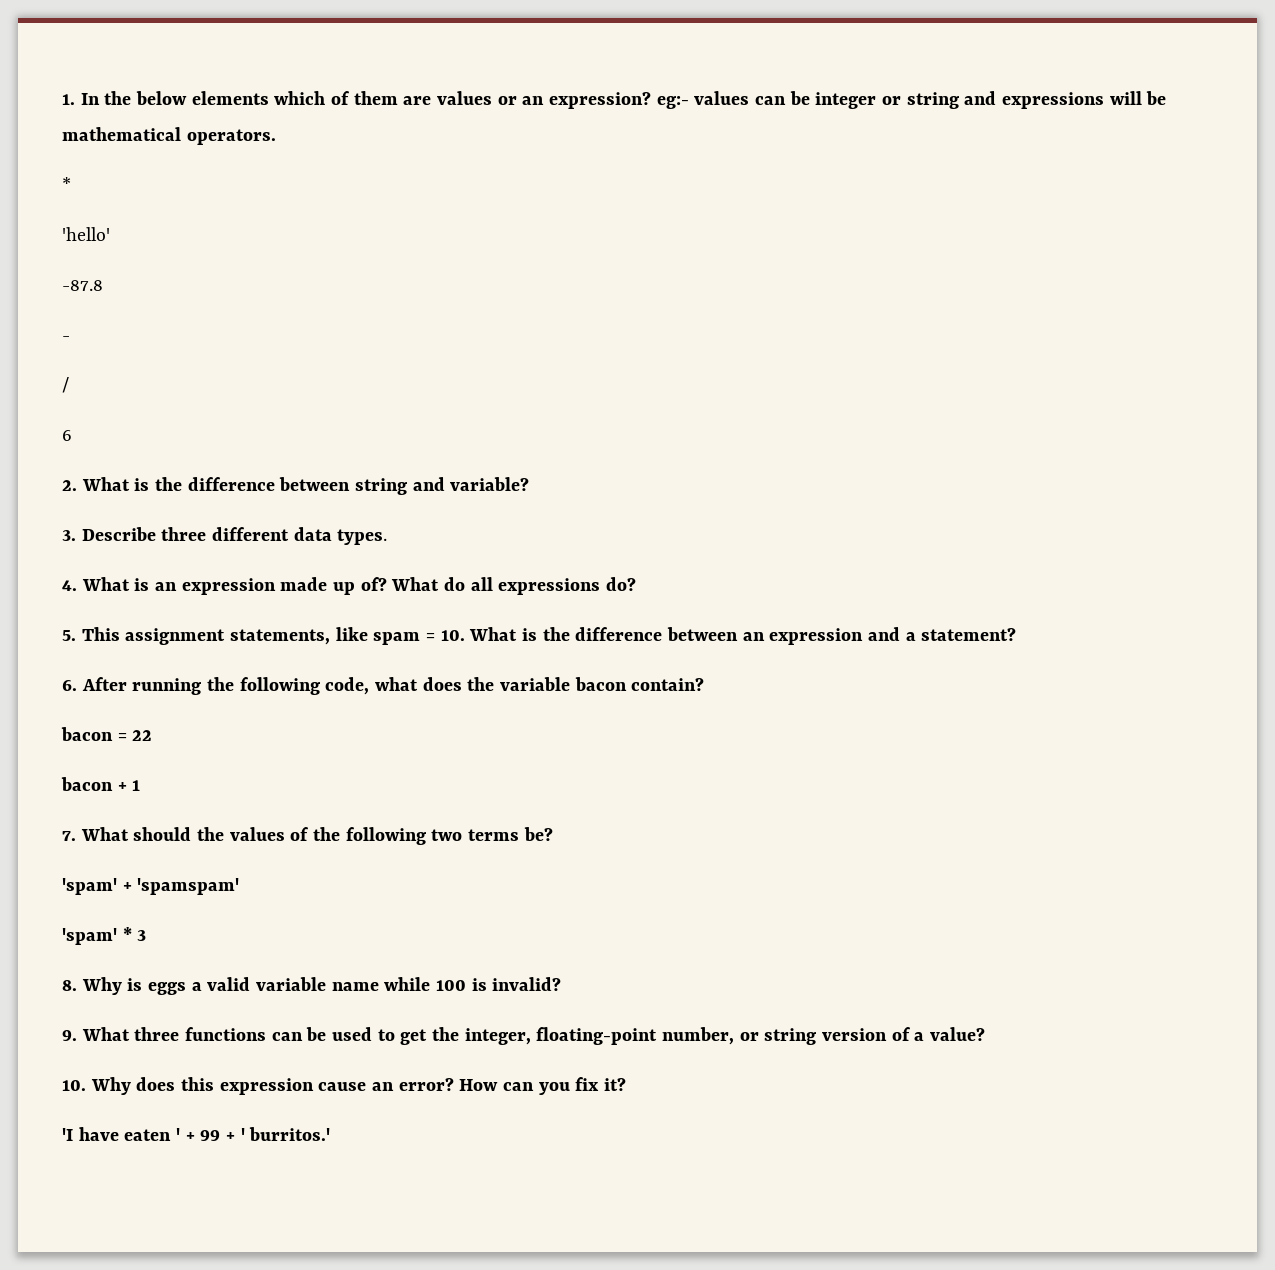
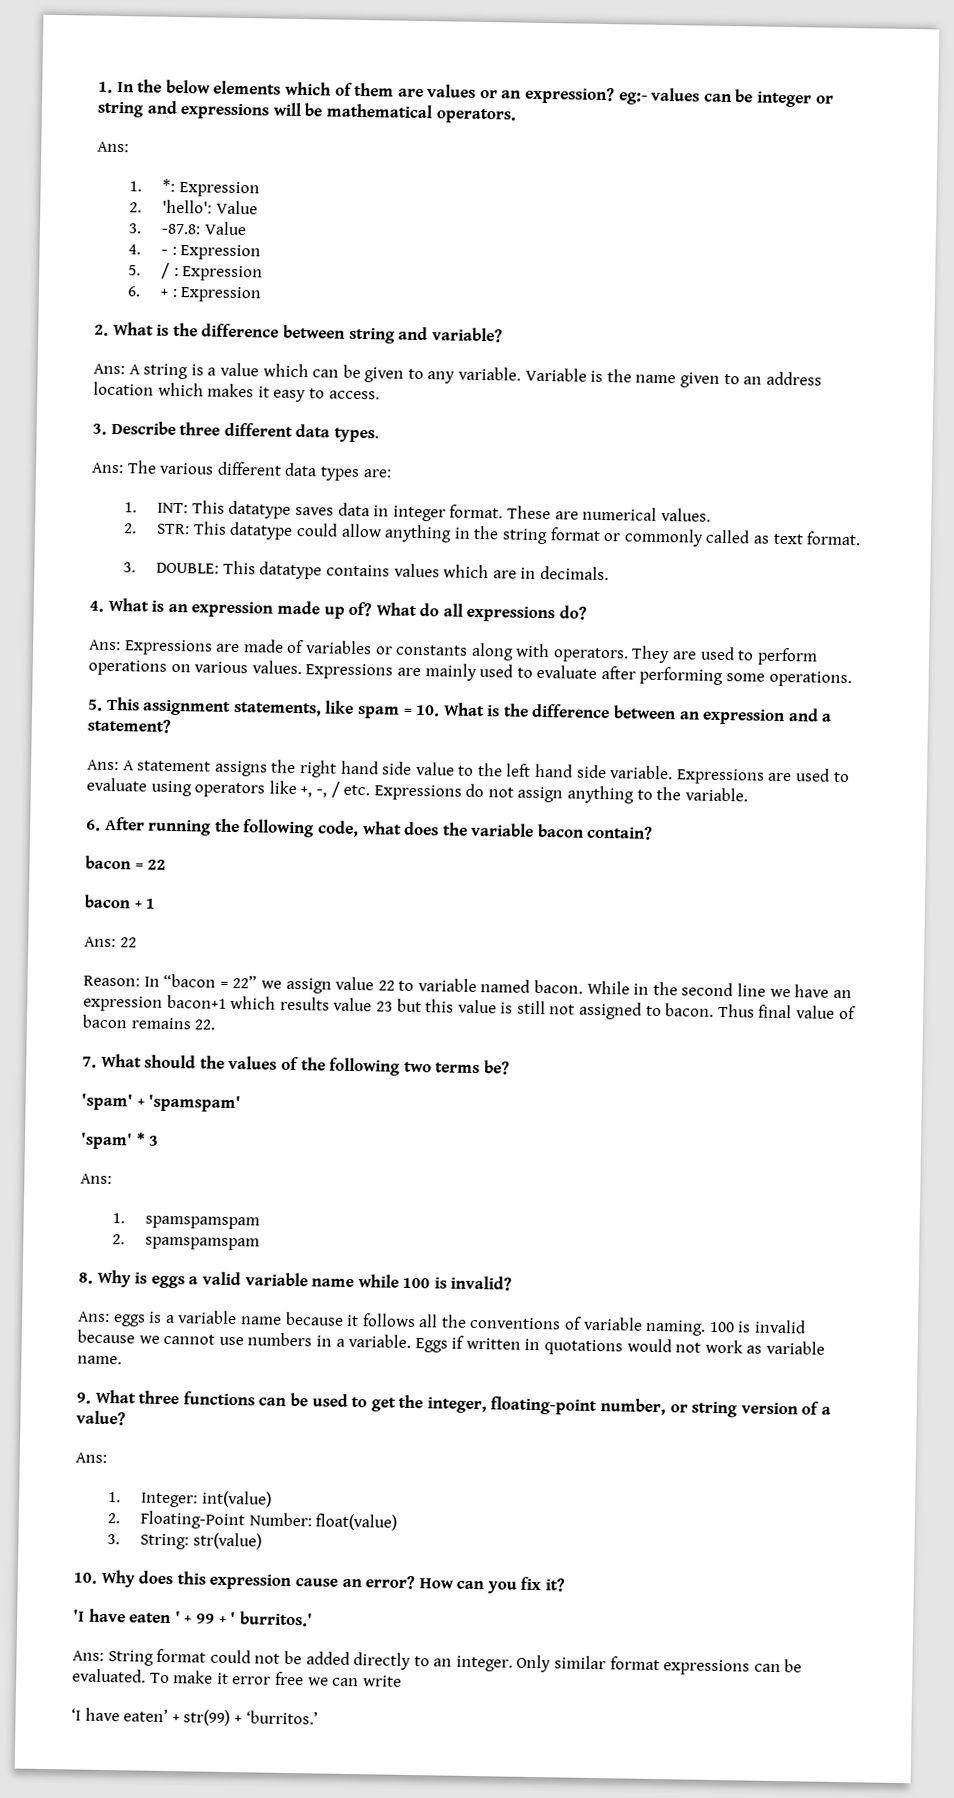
[62,177,71,191] [62,227,110,241] [62,280,103,291] [62,336,70,341] [62,377,69,393] [62,430,72,441] * // 'hello' // -87.8 // - // / // 6 -> [97,141,129,153] [129,178,260,198] [129,199,258,215] [128,221,247,236] [128,244,262,261] [128,262,264,282] [127,286,263,303] Ans: // 1. *: Expression // 2. 'hello': Value // 3. -87.8: Value // 4. - : Expression // 5. / : Expression // 6. + : Expression
(530, 484) none -> [93,362,822,388] [93,381,380,403] // Ans: A string is a value which can be given to any variable. Variable is the name given to an address location which makes it easy to access.
(388, 537) none -> [91,460,392,482] [124,500,711,522] [123,521,862,547] [123,560,609,581] // Ans: The various different data types are: // 1. INT: This datatype saves data in integer format. These are numerical values. // 2. STR: This datatype could allow anything in the string format or commonly called as text format. // 3. DOUBLE: This datatype contains values which are in decimals.
(637, 584) none -> [89,639,818,666] [88,659,852,688] // Ans: Expressions are made of variables or constants along with operators. They are used to perform operations on various values. Expressions are mainly used to evaluate after performing some operations.
(1017, 634) none -> [87,759,850,785] [86,777,748,804] // Ans: A statement assigns the right hand side value to the left hand side variable. Expressions are used to evaluate using operators like +, -, / etc. Expressions do not assign anything to the variable.
(141, 785) none -> [84,936,137,948] [83,973,852,999] [83,994,856,1020] [82,1014,216,1030] // Ans: 22 // Reason: In “bacon = 22” we assign value 22 to variable named bacon. While in the second line we have an expression bacon+1 which results value 23 but this value is still not assigned to bacon. Thus final value of bacon remains 22.
(147, 935) none -> [80,1173,112,1185] [112,1213,261,1230] [112,1234,261,1251] // Ans: // 1. spamspamspam // 2. spamspamspam
(562, 984) none -> [78,1310,807,1336] [77,1329,826,1356] [77,1355,122,1365] // Ans: eggs is a variable name because it follows all the conventions of variable naming. 100 is invalid because we cannot use numbers in a variable. Eggs if written in quotations would not work as variable name.
(986, 1034) none -> [75,1452,107,1464] [108,1490,272,1508] [107,1510,398,1531] [107,1532,262,1550] // Ans: // 1. Integer: int(value) // 2. Floating-Point Number: float(value) // 3. String: str(value)
(331, 1134) none -> [72,1648,803,1676] [72,1668,402,1687] [71,1707,318,1727] // Ans: String format could not be added directly to an integer. Only similar format expressions can be evaluated. To make it error free we can write // ‘I have eaten’ + str(99) + ‘burritos.’

